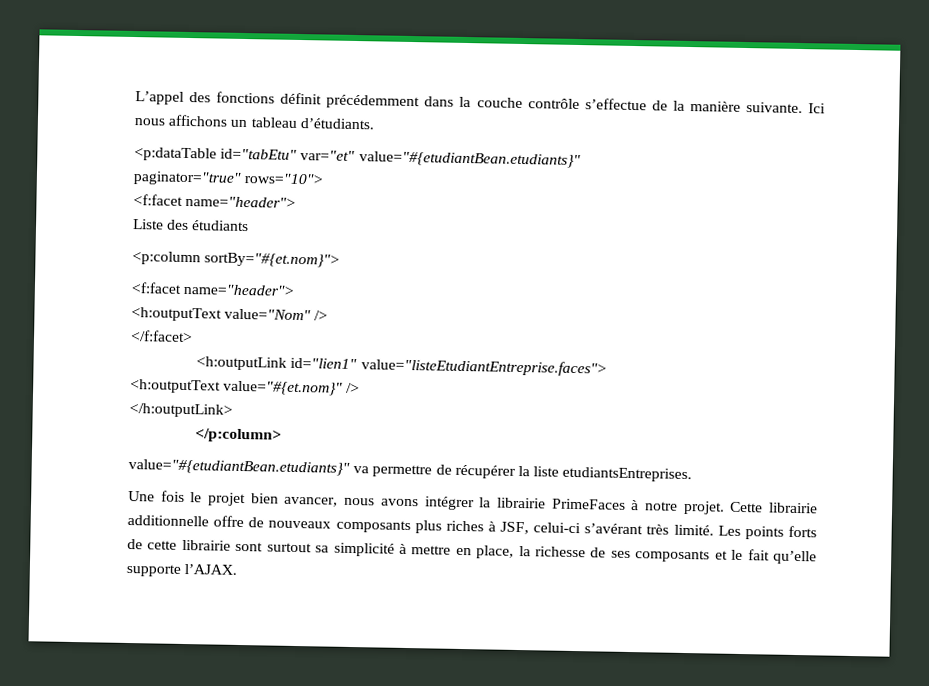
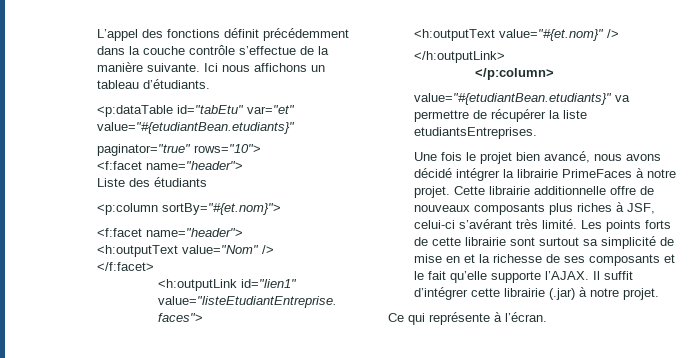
[284,496,339,507] avancer, -> [543,151,590,163] avancé,
(419, 502) none -> [413,168,452,178] décidé
[398,543,515,559] à mettre en place, -> [659,237,674,246] [413,254,475,263] de mise en et
(238, 569) none -> [592,271,633,280] [413,287,659,300] [388,312,547,325] Il suffit d’intégrer cette librairie (.jar) à notre projet. // Ce qui représente à l’écran.

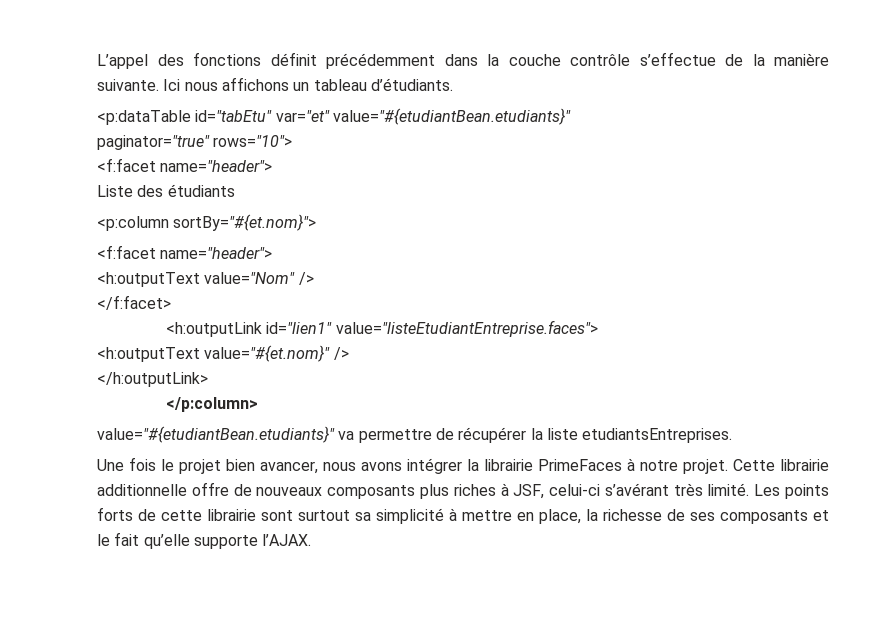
[543,151,590,163] avancé, -> [260,461,319,474] avancer,
[413,168,452,178] décidé -> (403, 466) none
[659,237,674,246] [413,254,475,263] de mise en et -> [449,508,582,524] à mettre en place,
[592,271,633,280] [413,287,659,300] [388,312,547,325] Il suffit d’intégrer cette librairie (.jar) à notre projet. // Ce qui représente à l’écran. -> (312, 540) none

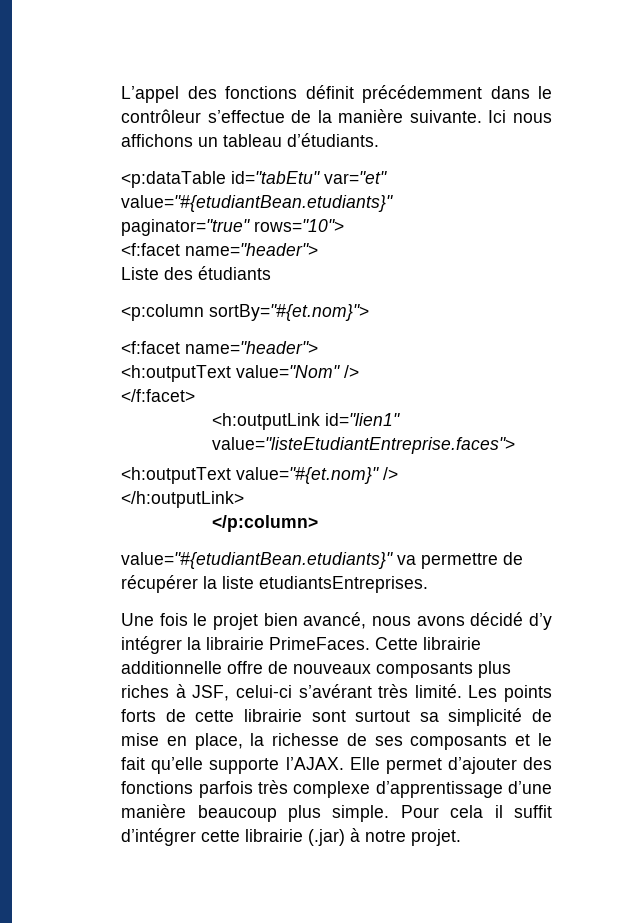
[487,54,631,66] la couche contrôle -> [538,86,552,99] [121,109,202,123] le contrôleur
[260,461,319,474] avancer, -> [303,612,367,629] avancé,
(403, 466) none -> [470,612,552,630] décidé d’y
[538,458,729,474] PrimeFaces à notre projet. -> [269,637,371,650] PrimeFaces.
[449,508,513,521] à mettre -> [532,709,552,722] [121,733,160,746] de mise
(312, 540) none -> [349,757,552,774] [121,780,552,798] [121,804,552,822] [121,828,462,846] Elle permet d’ajouter des fonctions parfois très complexe d’apprentissage d’une manière beaucoup plus simple. Pour cela il suffit d’intégrer cette librairie (.jar) à notre projet.

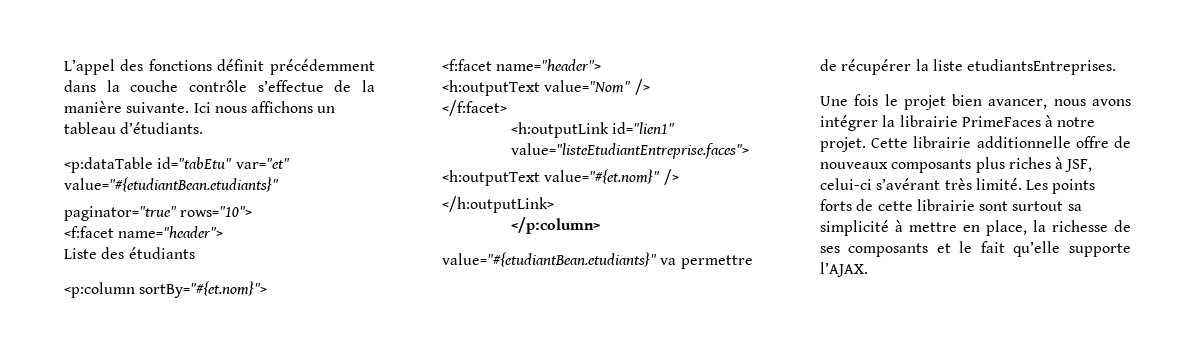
[538,86,552,99] [121,109,202,123] le contrôleur -> [106,80,247,92] la couche contrôle
[303,612,367,629] avancé, -> [988,99,1048,109] avancer,
[470,612,552,630] décidé d’y -> (1131, 102) none
[269,637,371,650] PrimeFaces. -> [961,115,1096,127] [819,137,866,152] PrimeFaces à notre projet.
[532,709,552,722] [121,733,160,746] de mise -> [894,220,957,232] à mettre
[349,757,552,774] [121,780,552,798] [121,804,552,822] [121,828,462,846] Elle permet d’ajouter des fonctions parfois très complexe d’apprentissage d’une manière beaucoup plus simple. Pour cela il suffit d’intégrer cette librairie (.jar) à notre projet. -> (868, 269) none

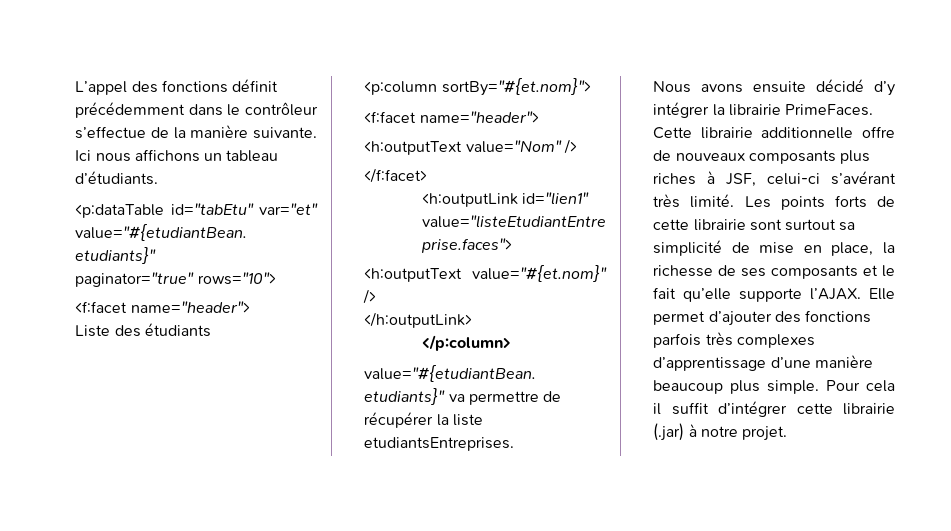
[106,80,247,92] la couche contrôle -> [227,102,318,116] le contrôleur
[819,94,1131,110] [819,115,1096,131] [819,137,866,152] Une fois le projet bien avancer, nous avons intégrer la librairie PrimeFaces à notre projet. -> [653,79,895,96] [653,102,874,118] Nous avons ensuite décidé d’y intégrer la librairie PrimeFaces.
[894,220,957,232] à mettre -> [731,242,795,254] de mise
(868, 269) none -> [869,288,895,300] [653,310,872,326] [653,332,815,348] [653,355,873,371] [653,380,895,394] [653,401,895,417] [653,423,788,441] Elle permet d’ajouter des fonctions parfois très complexes d’apprentissage d’une manière beaucoup plus simple. Pour cela il suffit d’intégrer cette librairie (.jar) à notre projet.

